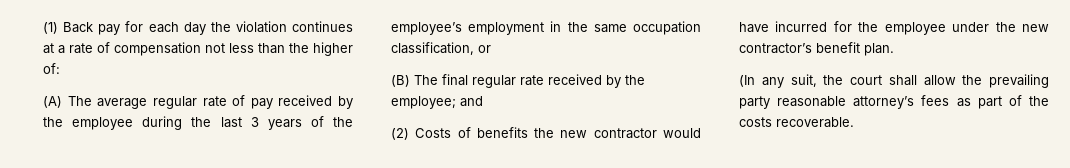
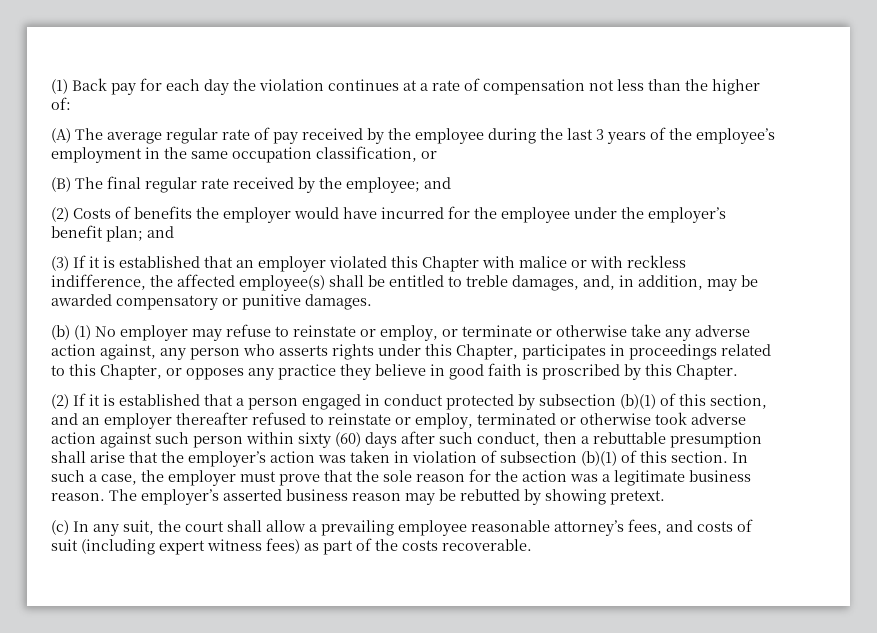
[560,128,657,139] new contractor -> [223,207,291,223] employer
[1022,24,1049,32] [739,42,894,56] [739,75,755,87] new contractor’s benefit plan. // (In -> [648,207,726,223] [51,225,174,242] [51,255,686,272] [51,274,758,291] [51,294,372,310] [51,324,750,341] [51,344,771,360] [51,363,738,380] [51,393,767,410] [51,412,746,429] [51,431,762,448] [51,450,748,467] [51,469,751,486] [51,489,665,505] [51,520,89,535] employer’s benefit plan; and // (3) If it is established that an employer violated this Chapter with malice or with reckless indifference, the affected employee(s) shall be entitled to treble damages, and, in addition, may be awarded compensatory or punitive damages. // (b) (1) No employer may refuse to reinstate or employ, or terminate or otherwise take any adverse action against, any person who asserts rights under this Chapter, participates in proceedings related to this Chapter, or opposes any practice they believe in good faith is proscribed by this Chapter. // (2) If it is established that a person engaged in conduct protected by subsection (b)(1) of this section, and an employer thereafter refused to reinstate or employ, terminated or otherwise took adverse action against such person within sixty (60) days after such conduct, then a rebuttable presumption shall arise that the employer’s action was taken in violation of subsection (b)(1) of this section. In such a case, the employer must prove that the sole reason for the action was a legitimate business reason. The employer’s asserted business reason may be rebutted by showing pretext. // (c) In
[962,74,1049,88] [739,95,950,109] the prevailing party reasonable attorney’s fees -> [309,519,753,536] [51,538,300,555] a prevailing employee reasonable attorney’s fees, and costs of suit (including expert witness fees)

